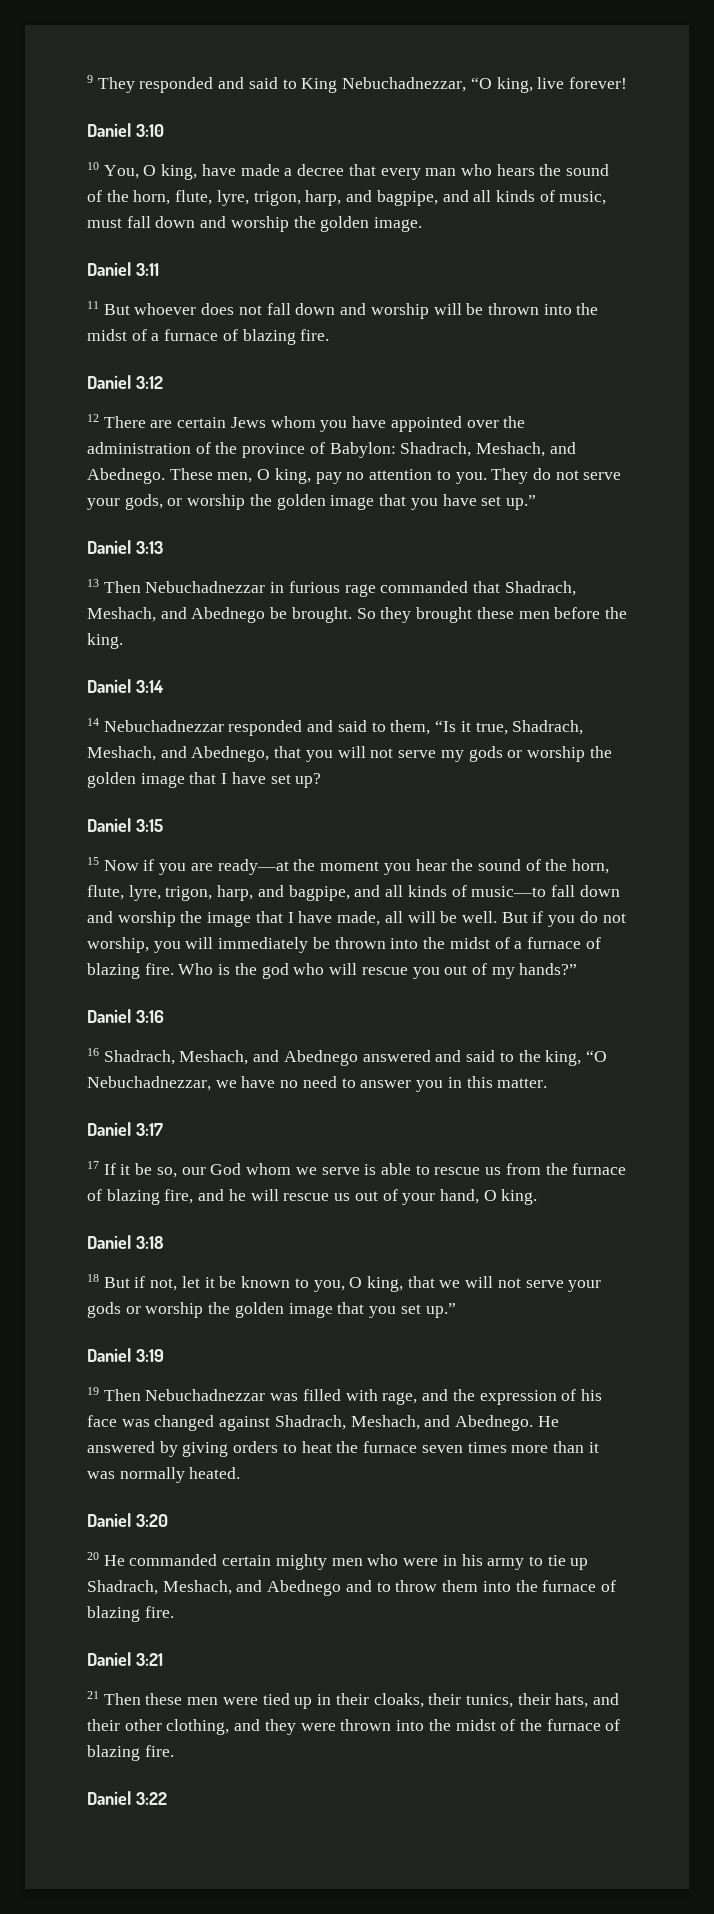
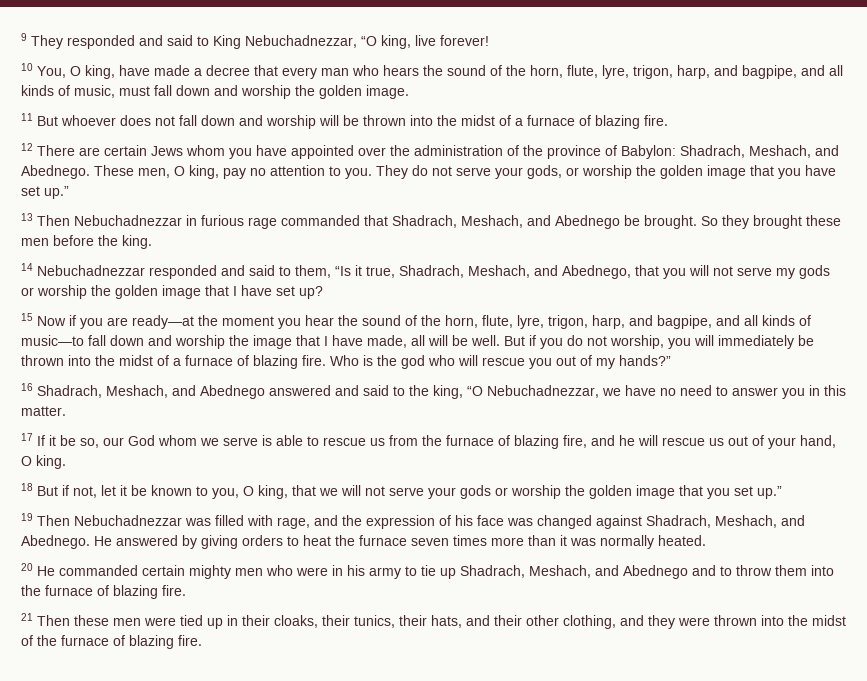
[87,123,164,137] // Daniel 3:10 -> (489, 40) none
[87,262,159,276] // Daniel 3:11 -> (409, 92) none
[87,375,163,389] // Daniel 3:12 -> (668, 120) none
[87,540,163,554] // Daniel 3:13 -> (69, 192) none
[87,679,164,693] // Daniel 3:14 -> (152, 242) none
[87,818,163,832] // Daniel 3:15 -> (323, 292) none
[87,1009,164,1023] // Daniel 3:16 -> (671, 360) none
[87,1122,163,1136] // Daniel 3:17 -> (66, 411) none
[87,1235,164,1249] // Daniel 3:18 -> (66, 462) none
[87,1348,164,1362] // Daniel 3:19 -> (782, 492) none
[87,1513,168,1527] // Daniel 3:20 -> (706, 540) none
[87,1652,163,1666] // Daniel 3:21 -> (186, 590) none
[87,1791,167,1805] // Daniel 3:22 -> (202, 640) none

